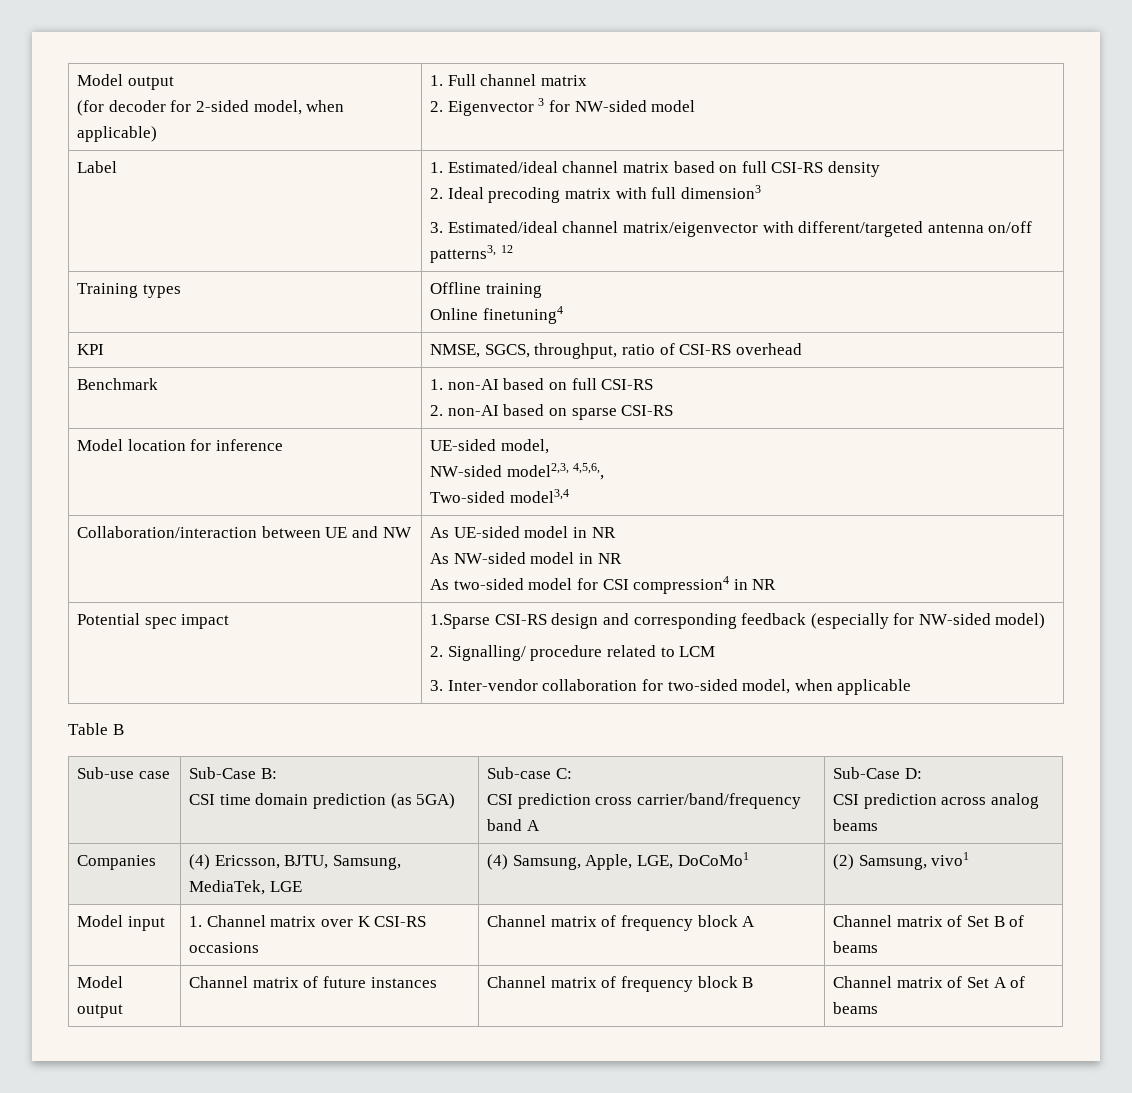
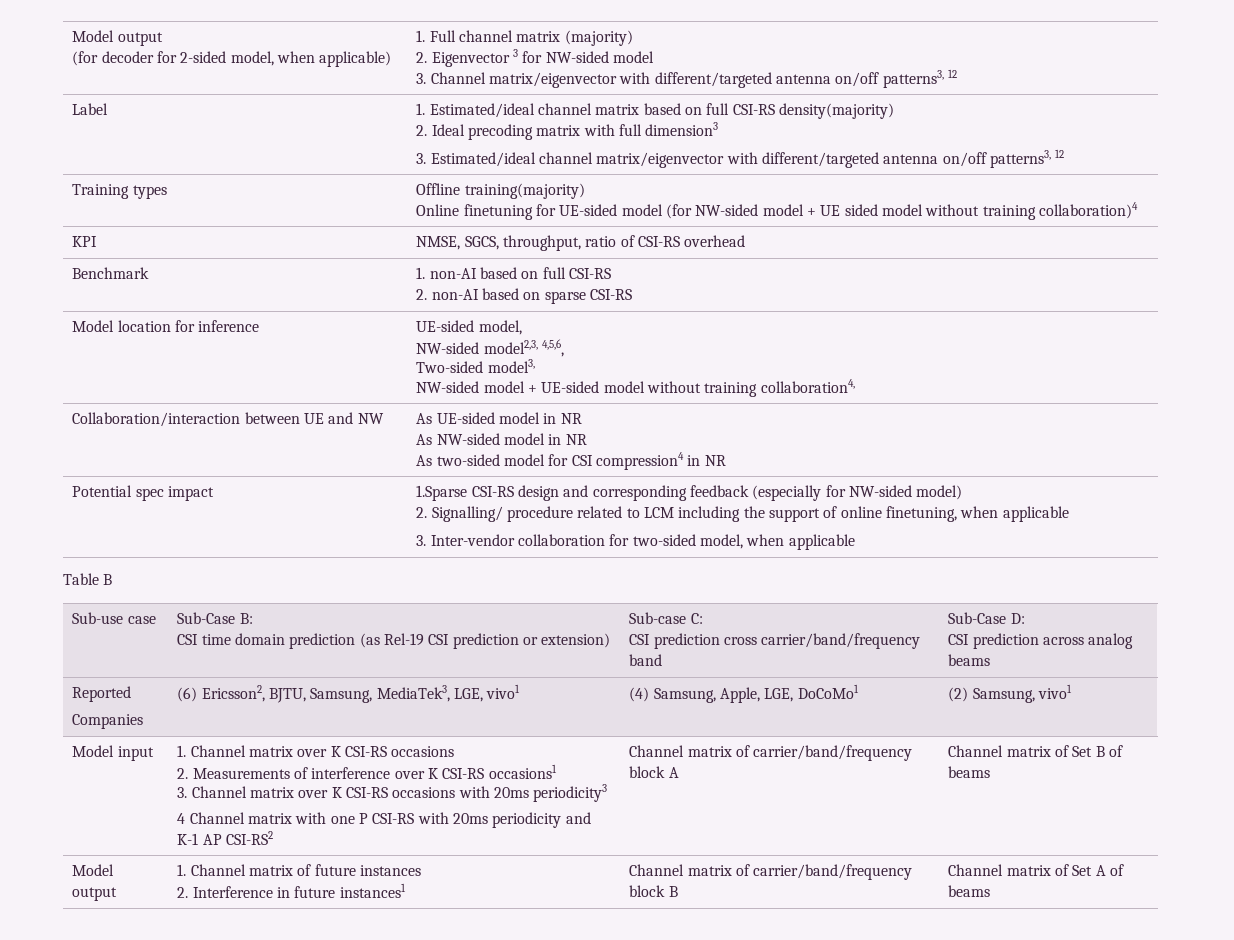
(587, 80) none -> [564,30,633,46] (majority)
(696, 106) none -> [416,69,957,88] // 3. Channel matrix/eigenvector with different/targeted antenna on/off patterns3, 12
[827,161,880,177] density -> [778,103,894,119] density(majority)
[485,283,542,298] training -> [464,183,585,199] training(majority)
[482,306,563,324] finetuning4 -> [463,202,1138,220] finetuning for UE-sided model (for NW-sided model + UE sided model without training collaboration)4
[573,463,605,480] 4,5,6,, -> [542,339,565,357] 4,5,6,
[509,489,569,503] model3,4 -> [487,359,535,373] [416,379,855,397] model3, // NW-sided model + UE-sided model without training collaboration4,
(716, 651) none -> [678,506,1069,522] including the support of online finetuning, when applicable
[416,793,456,809] 5GA) -> [384,633,611,649] Rel-19 CSI prediction or extension)
[526,820,540,831] A -> (663, 660) none
(879, 825) none -> [72,686,132,702] Reported //
[189,854,401,870] [189,880,302,895] (4) Ericsson, BJTU, Samsung, MediaTek, LGE -> [177,684,521,703] (6) Ericsson2, BJTU, Samsung, MediaTek3, LGE, vivo1
[487,915,693,931] | Channel matrix of frequency -> [177,764,557,779] [177,784,608,802] [177,812,591,828] [177,831,274,845] [629,745,913,761] // 2. Measurements of interference over K CSI-RS occasions1 // 3. Channel matrix over K CSI-RS occasions with 20ms periodicity3 // 4 Channel matrix with one P CSI-RS with 20ms periodicity and K-1 AP CSI-RS2 | Channel matrix of carrier/band/frequency
(124, 1011) none -> [177,864,187,876] 1.
[487,976,693,992] | Channel matrix of frequency -> [177,883,406,898] [629,864,913,880] // 2. Interference in future instances1 | Channel matrix of carrier/band/frequency

